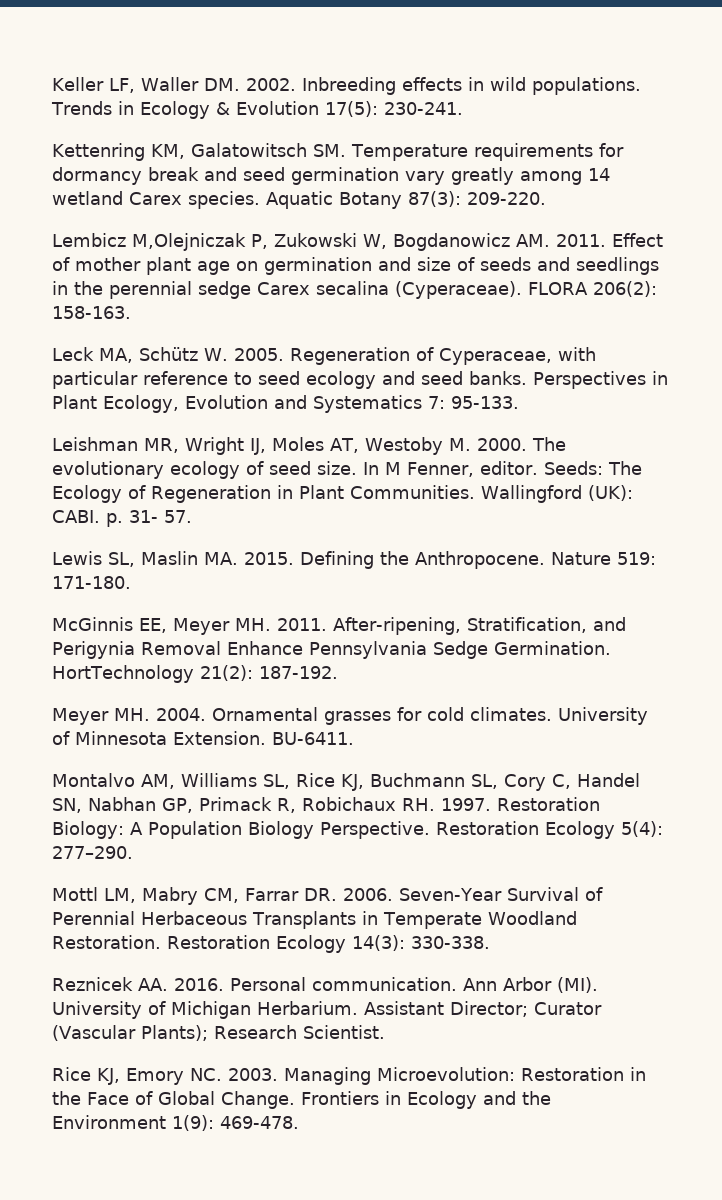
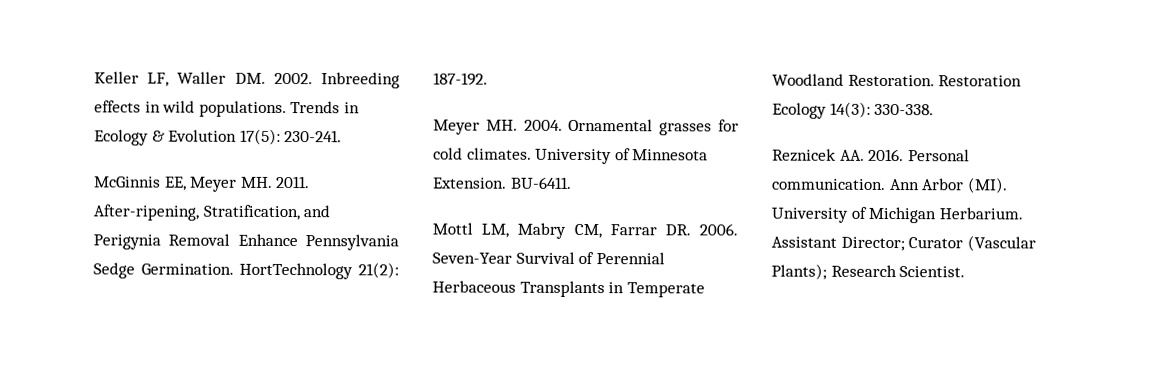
[52,143,624,161] [52,167,610,185] [52,191,546,209] [52,233,663,251] [52,257,659,275] [52,281,657,299] [52,306,131,319] [52,347,596,365] [52,371,668,389] [52,395,519,413] [52,437,566,455] [52,461,642,479] [52,485,633,503] [52,510,192,527] [52,551,656,569] [52,576,131,589] // Kettenring KM, Galatowitsch SM. Temperature requirements for dormancy break and seed germination vary greatly among 14 wetland Carex species. Aquatic Botany 87(3): 209-220. // Lembicz M,Olejniczak P, Zukowski W, Bogdanowicz AM. 2011. Effect of mother plant age on germination and size of seeds and seedlings in the perennial sedge Carex secalina (Cyperaceae). FLORA 206(2): 158-163. // Leck MA, Schütz W. 2005. Regeneration of Cyperaceae, with particular reference to seed ecology and seed banks. Perspectives in Plant Ecology, Evolution and Systematics 7: 95-133. // Leishman MR, Wright IJ, Moles AT, Westoby M. 2000. The evolutionary ecology of seed size. In M Fenner, editor. Seeds: The Ecology of Regeneration in Plant Communities. Wallingford (UK): CABI. p. 31- 57. // Lewis SL, Maslin MA. 2015. Defining the Anthropocene. Nature 519: 171-180. -> (343, 136) none
[52,773,640,791] [52,797,600,813] [52,821,663,839] [52,846,133,859] // Montalvo AM, Williams SL, Rice KJ, Buchmann SL, Cory C, Handel SN, Nabhan GP, Primack R, Robichaux RH. 1997. Restoration Biology: A Population Biology Perspective. Restoration Ecology 5(4): 277–290. -> (572, 182) none
[52,1067,646,1085] [52,1091,551,1109] [52,1115,299,1131] // Rice KJ, Emory NC. 2003. Managing Microevolution: Restoration in the Face of Global Change. Frontiers in Ecology and the Environment 1(9): 469-478. -> (966, 272) none

